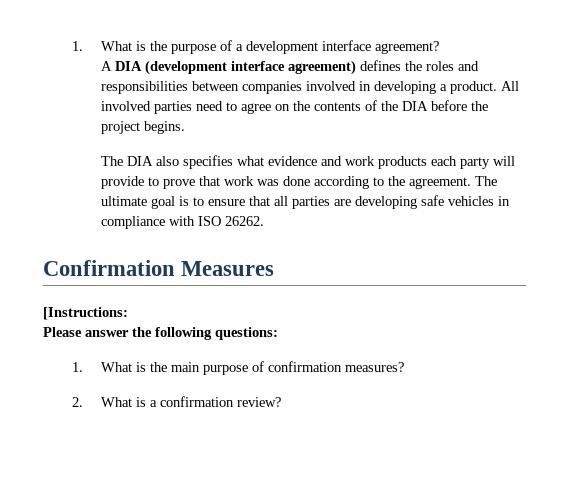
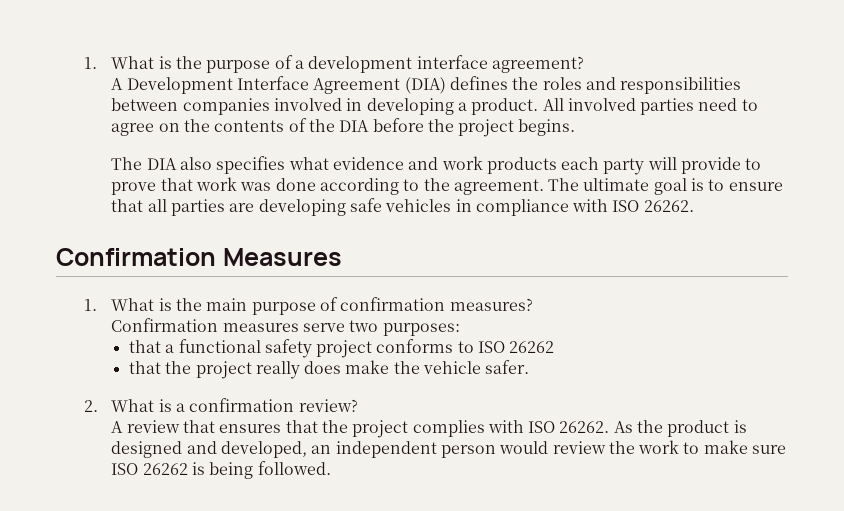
[114,60,356,75] DIA (development interface agreement) -> [126,76,446,94] Development Interface Agreement (DIA)
[43,307,128,320] [43,327,278,340] // [Instructions: // Please answer the following questions: -> (342, 257) none
(404, 367) none -> [111,318,460,336] [128,339,555,358] [128,360,530,379] // Confirmation measures serve two purposes: // that a functional safety project conforms to ISO 26262 // that the project really does make the vehicle safer.
(281, 402) none -> [111,420,747,438] [111,440,787,458] [111,461,331,479] // A review that ensures that the project complies with ISO 26262. As the product is designed and developed, an independent person would review the work to make sure ISO 26262 is being followed.

